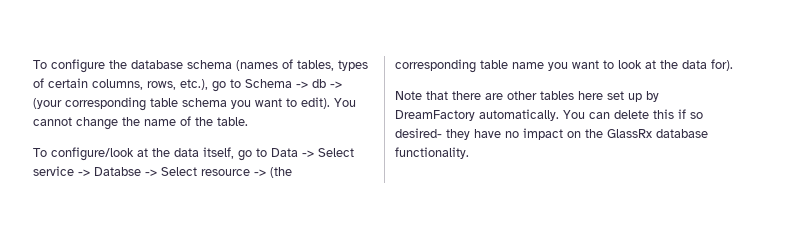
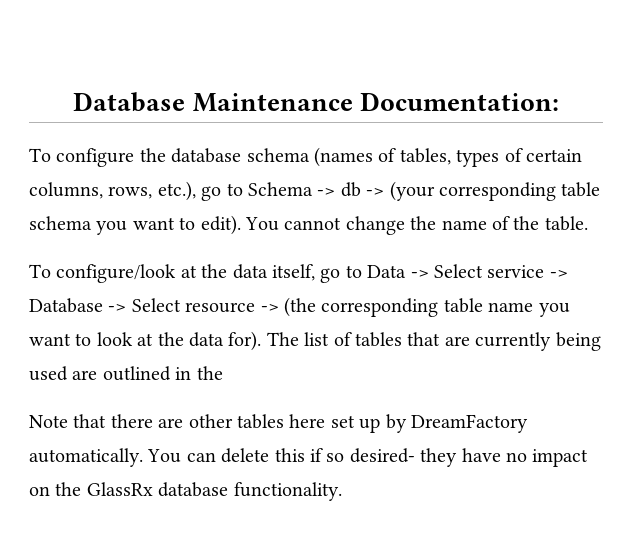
(33, 64) none -> [73,92,559,112] Database Maintenance Documentation: //
[94,167,141,176] Databse -> [29,298,103,313] Database
(733, 65) none -> [266,332,601,351] [29,366,223,381] The list of tables that are currently being used are outlined in the

